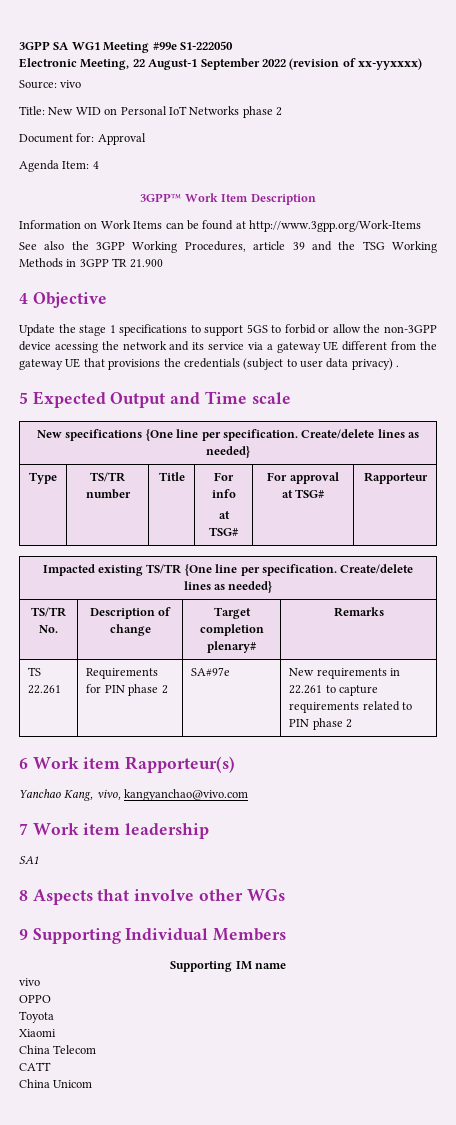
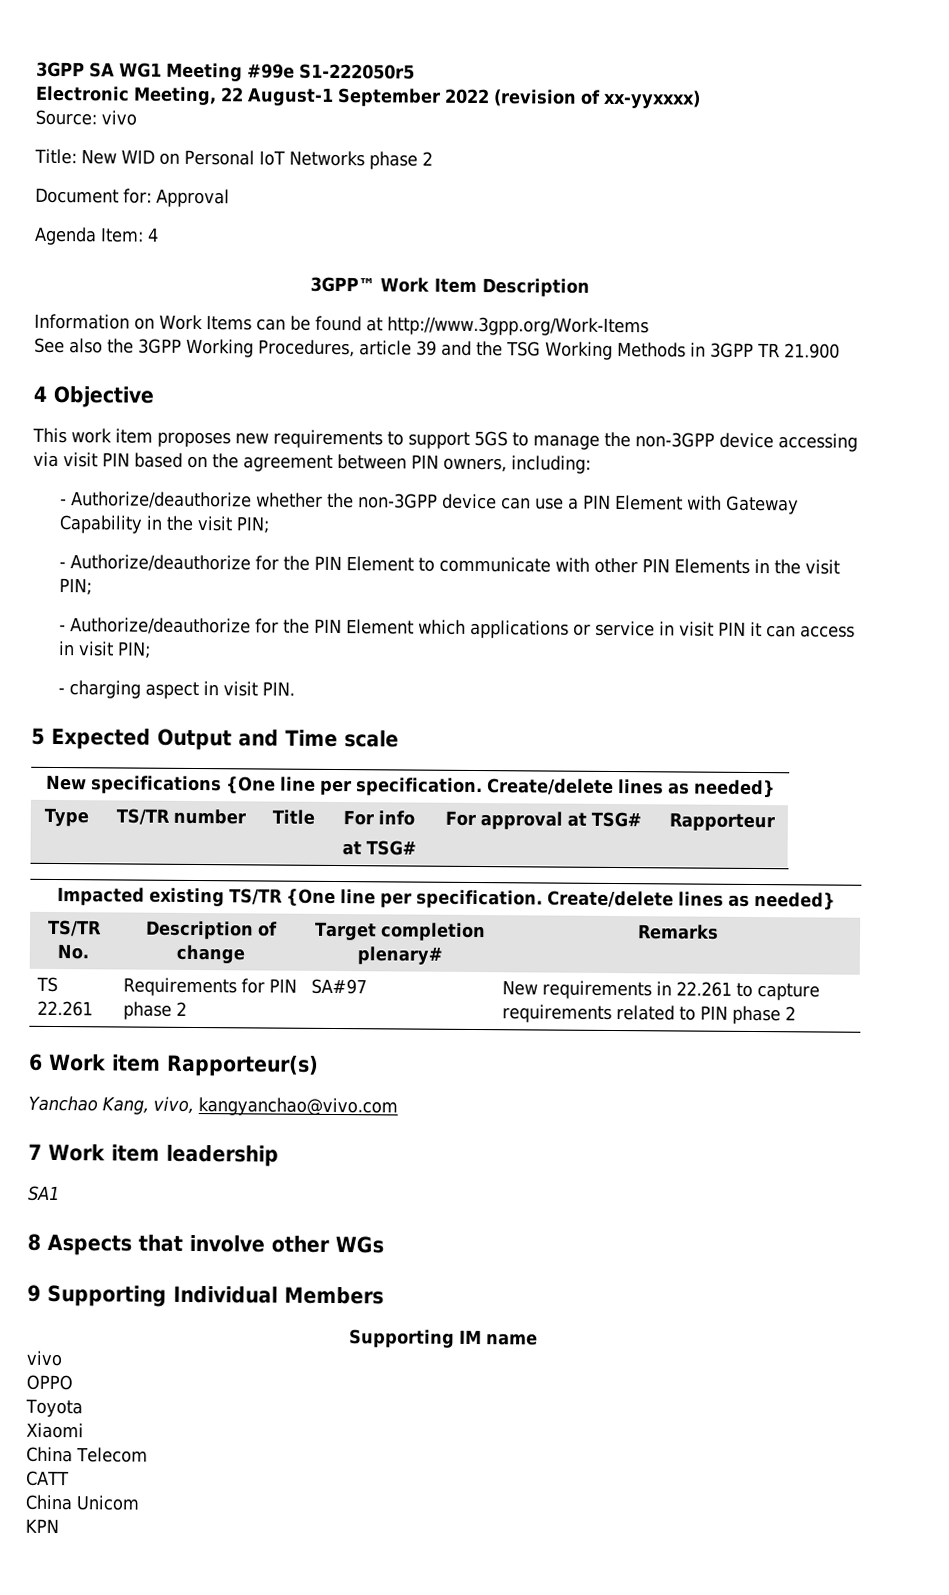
[179,41,233,50] S1-222050 -> [299,63,415,80] S1-222050r5
[19,324,438,336] [19,341,438,353] [19,358,400,370] Update the stage 1 specifications to support 5GS to forbid or allow the non-3GPP device acessing the network and its service via a gateway UE different from the gateway UE that provisions the credentials (subject to user data privacy) . -> [32,427,858,452] [33,451,591,474] [60,491,800,515] [59,515,271,534] [59,554,841,575] [59,578,93,596] [59,617,856,639] [59,641,152,659] [58,680,296,700] This work item proposes new requirements to support 5GS to manage the non-3GPP device accessing via visit PIN based on the agreement between PIN owners, including: // - Authorize/deauthorize whether the non-3GPP device can use a PIN Element with Gateway Capability in the visit PIN; // - Authorize/deauthorize for the PIN Element to communicate with other PIN Elements in the visit PIN; // - Authorize/deauthorize for the PIN Element which applications or service in visit PIN it can access in visit PIN; // - charging aspect in visit PIN.
[191,667,231,676] SA#97e -> [310,978,367,995] SA#97
(93, 1084) none -> [25,1518,59,1534] // KPN

